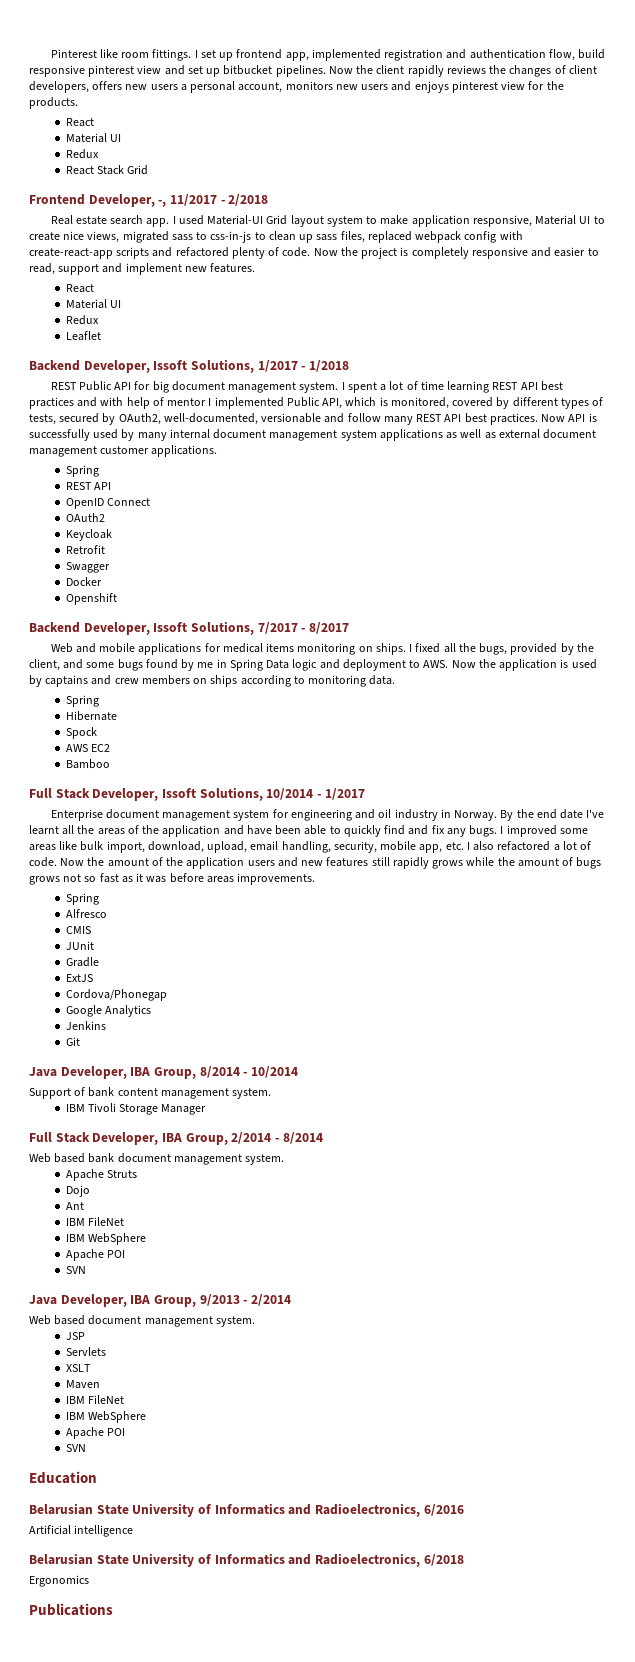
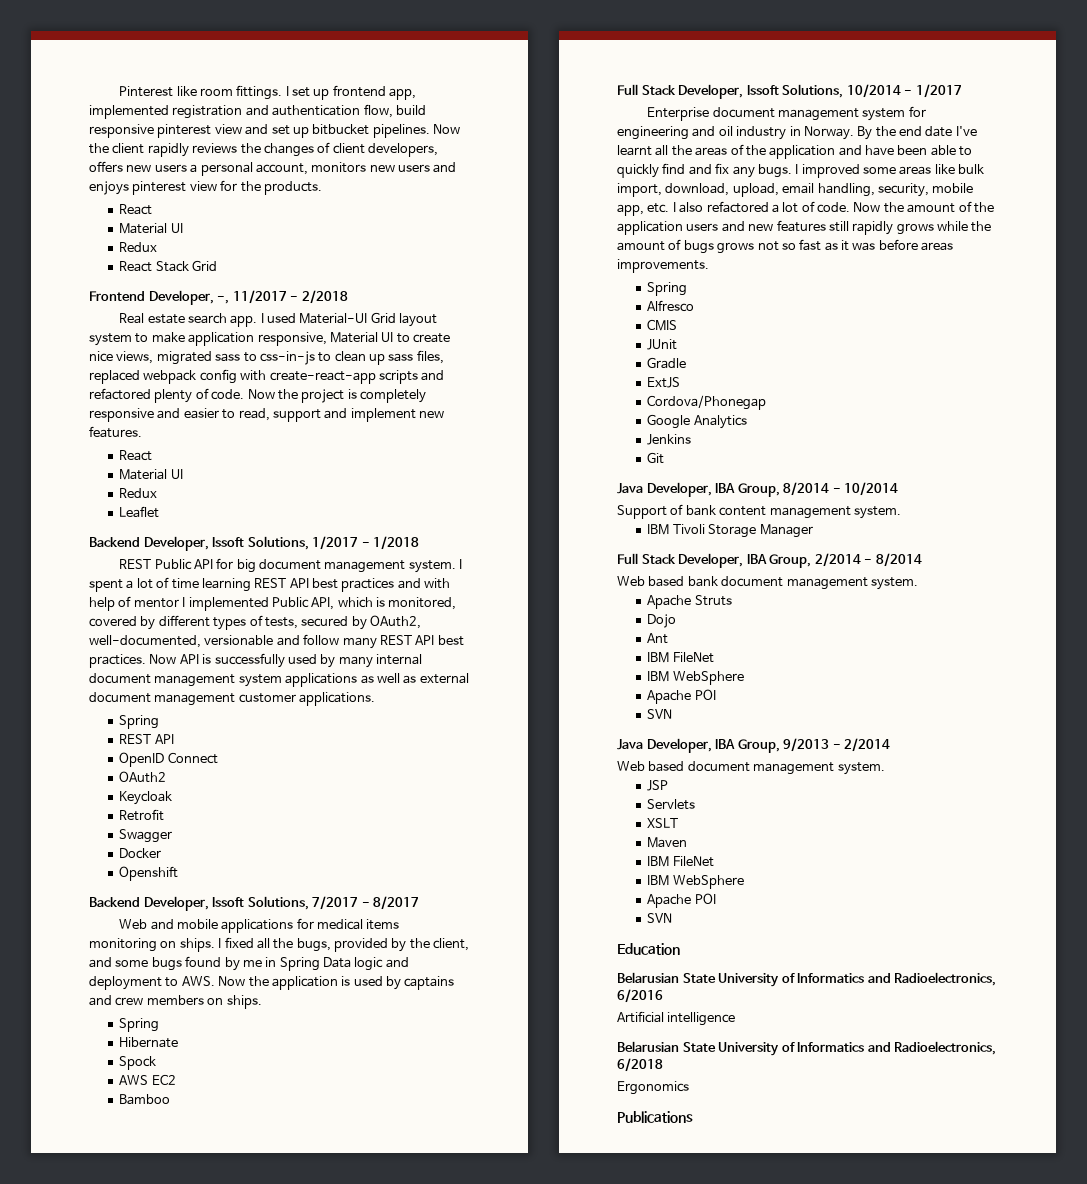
[210,675,396,687] ships according to monitoring data. -> [226,995,262,1009] ships.

